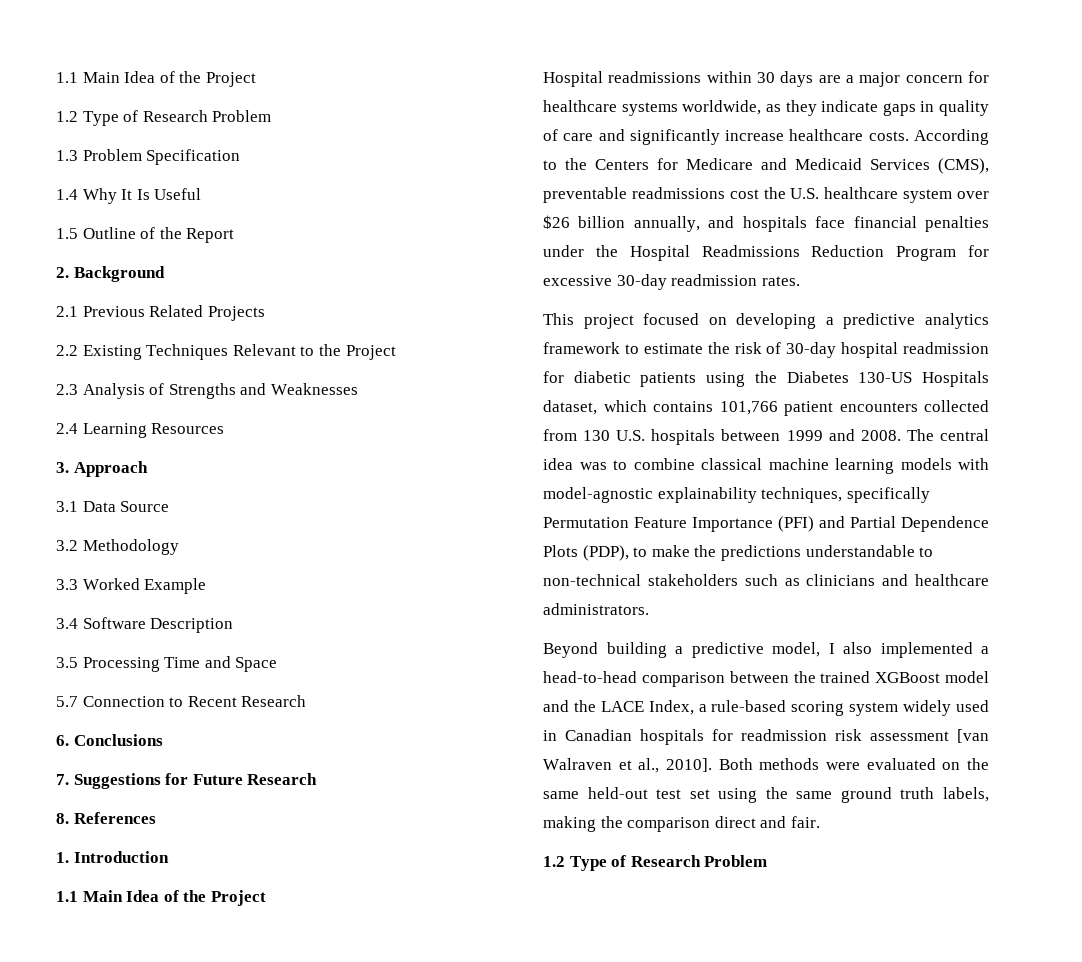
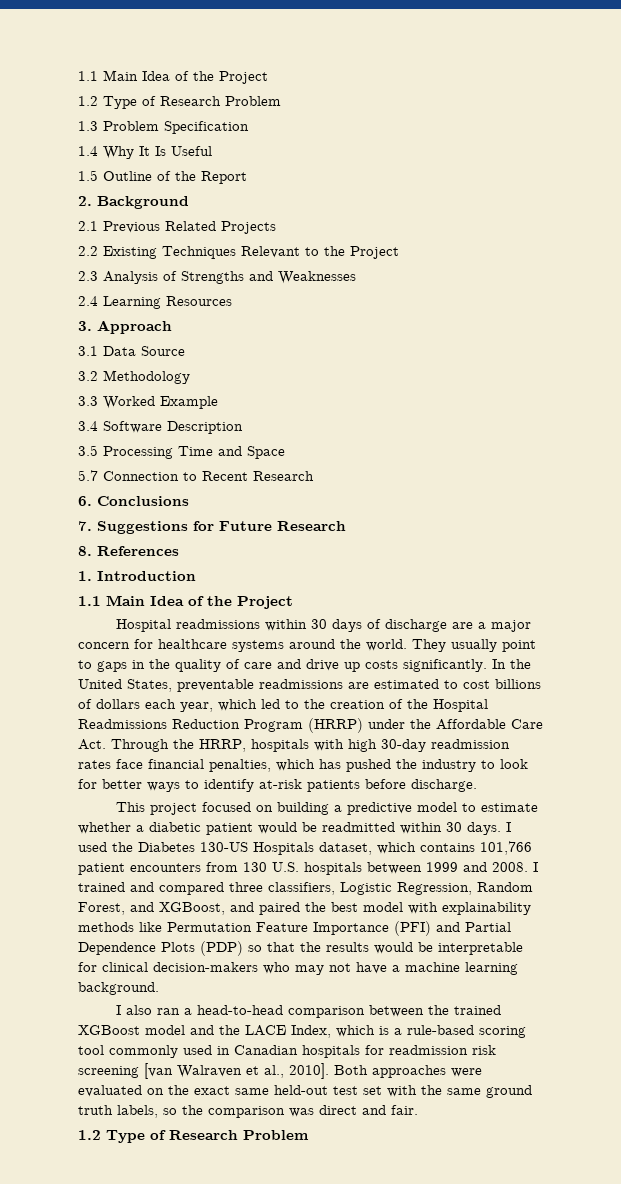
(814, 79) none -> [366,619,447,632] of discharge
[682,100,879,116] worldwide, as they indicate -> [289,639,536,652] [78,660,92,669] around the world. They usually point to
(935, 106) none -> [149,659,170,669] the
[629,129,989,145] [543,158,989,174] [543,187,989,203] [543,215,989,232] [543,245,584,257] significantly increase healthcare costs. According to the Centers for Medicare and Medicaid Services (CMS), preventable readmissions cost the U.S. healthcare system over $26 billion annually, and hospitals face financial penalties under -> [306,659,531,672] [78,679,541,692] [78,699,403,712] drive up costs significantly. In the United States, preventable readmissions are estimated to cost billions of dollars each year, which led to the creation of
[968,245,989,257] [543,274,800,290] for excessive 30-day readmission rates. -> [308,718,543,733] [78,739,510,752] [78,759,528,772] [78,779,477,792] (HRRP) under the Affordable Care Act. Through the HRRP, hospitals with high 30-day readmission rates face financial penalties, which has pushed the industry to look for better ways to identify at-risk patients before discharge.
[736,313,989,329] [543,342,989,358] [543,371,746,387] developing a predictive analytics framework to estimate the risk of 30-day hospital readmission for diabetic patients using -> [276,802,538,815] [78,822,511,835] [78,842,107,852] building a predictive model to estimate whether a diabetic patient would be readmitted within 30 days. I used
[924,400,989,412] collected -> (201, 867) none
[906,429,989,441] [543,458,989,474] [543,487,930,503] The central idea was to combine classical machine learning models with model-agnostic explainability techniques, specifically -> [533,862,538,872] [78,882,533,895] [78,902,531,915] [78,922,162,932] I trained and compared three classifiers, Logistic Regression, Random Forest, and XGBoost, and paired the best model with explainability methods like
[582,545,934,561] [543,574,989,586] [543,603,649,615] [543,642,820,658] (PDP), to make the predictions understandable to non-technical stakeholders such as clinicians and healthcare administrators. // Beyond building a predictive model, -> [200,941,523,956] [78,962,518,975] [78,982,159,995] (PDP) so that the results would be interpretable for clinical decision-makers who may not have a machine learning background. //
[880,642,973,658] implemented -> [156,1008,180,1015] ran
(694, 707) none -> [336,1025,389,1037] which is
[849,700,952,716] system widely -> [78,1045,178,1058] tool commonly
[870,731,949,741] assessment -> [78,1066,139,1078] screening
[759,758,820,770] methods -> [372,1065,446,1078] approaches
(989, 764) none -> [194,1086,230,1095] exact
[718,788,758,803] using -> [387,1085,417,1097] with
[543,816,596,832] making -> [163,1108,177,1115] so
(711, 824) none -> [289,1108,314,1117] was

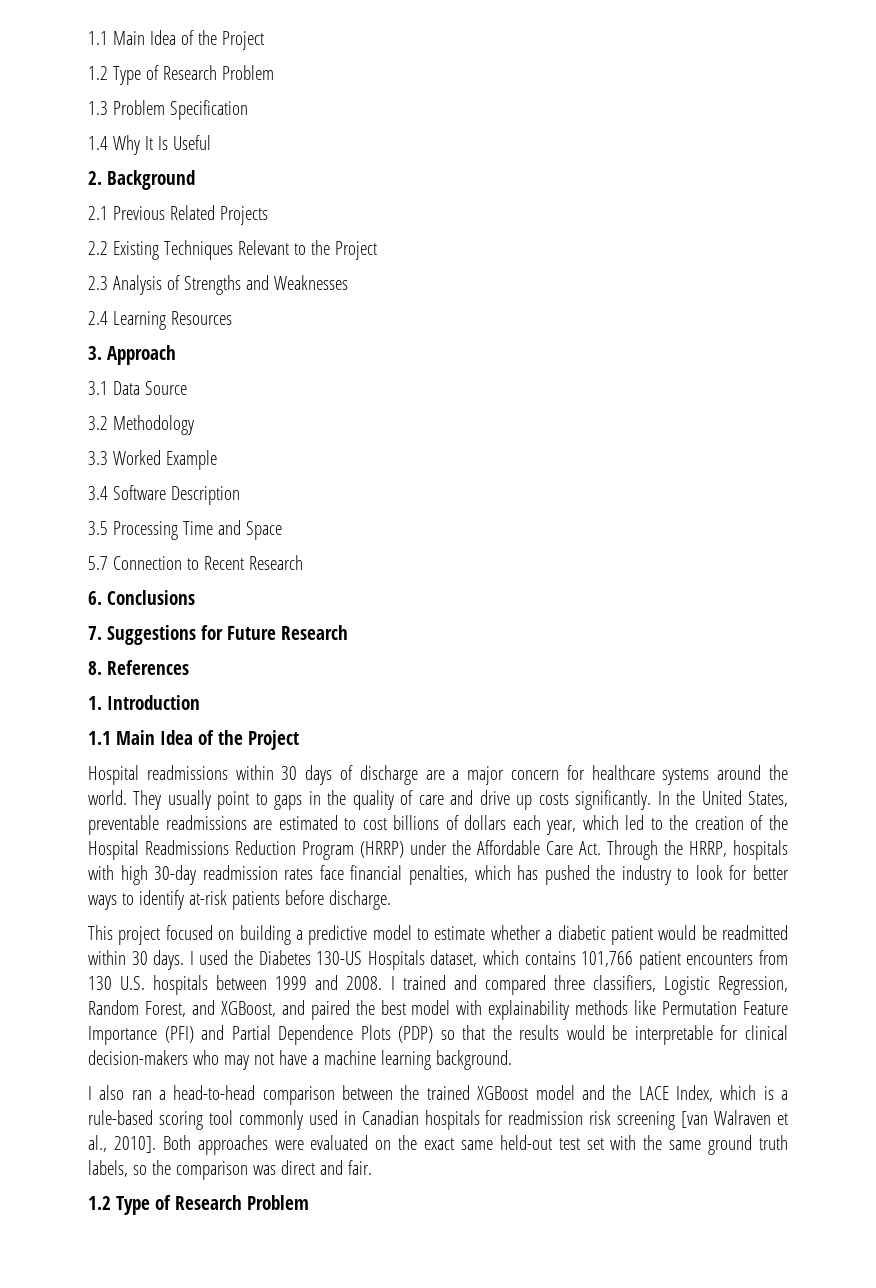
[78,170,247,184] // 1.5 Outline of the Report -> (211, 142) none

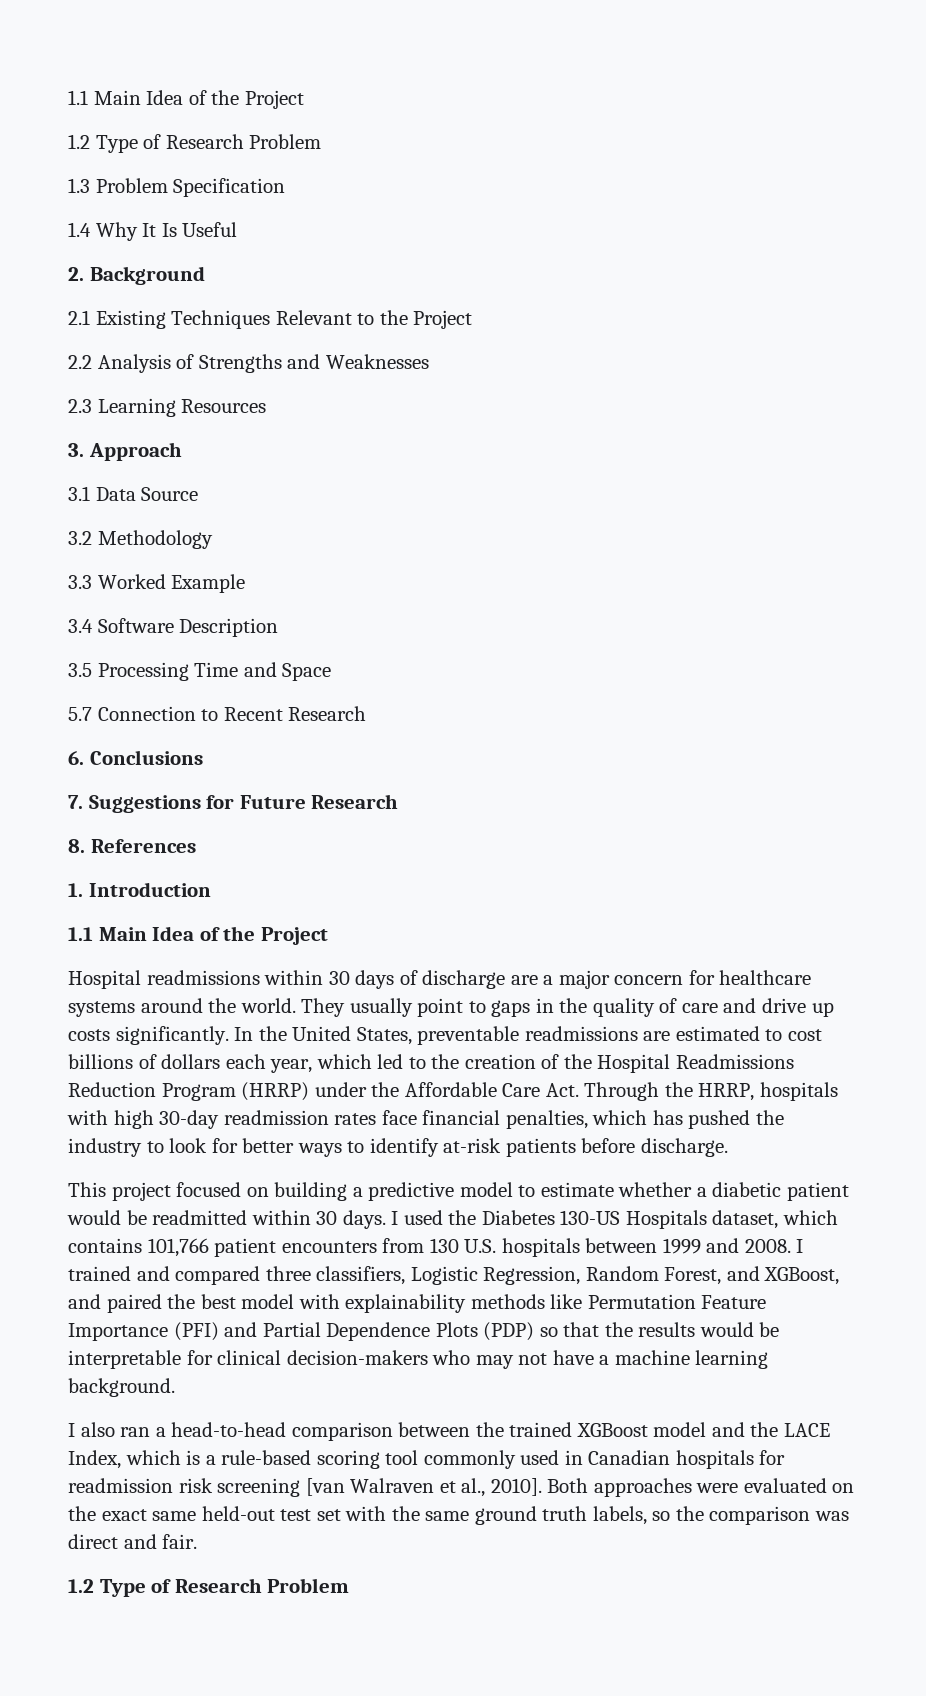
[112,205,268,225] [88,241,108,255] Previous Related Projects // 2.2 -> (90, 317) none
[88,276,108,290] 2.3 -> [68,355,92,369] 2.2
[88,311,108,325] 2.4 -> [68,399,92,413] 2.3

